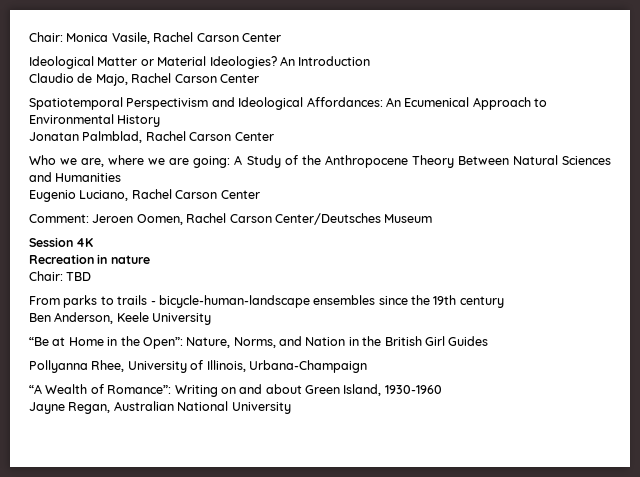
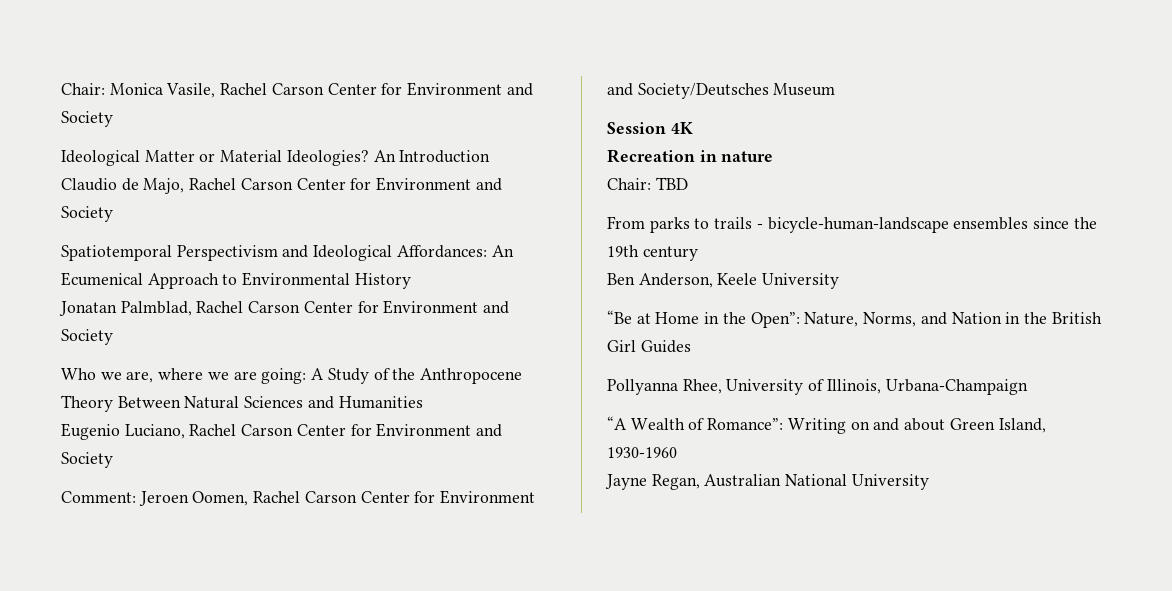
(281, 37) none -> [381,82,533,96] [61,111,113,127] for Environment and Society
(259, 78) none -> [350,177,502,191] [61,206,113,222] for Environment and Society
(274, 136) none -> [357,300,510,314] [61,329,113,345] for Environment and Society
(260, 194) none -> [350,423,503,437] [61,452,113,468] for Environment and Society
[274,213,381,225] Center/Deutsches -> [360,490,536,504] [607,83,769,99] Center for Environment and Society/Deutsches

